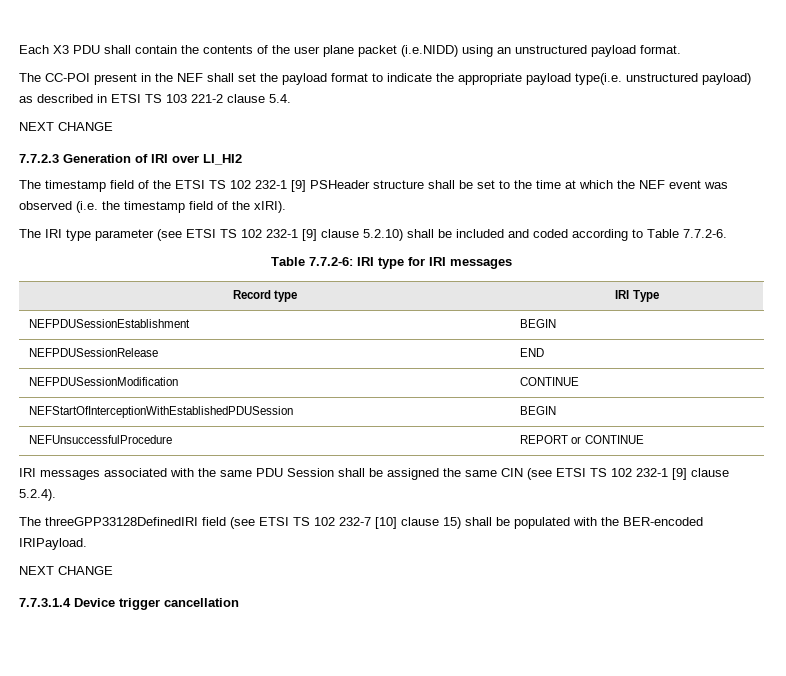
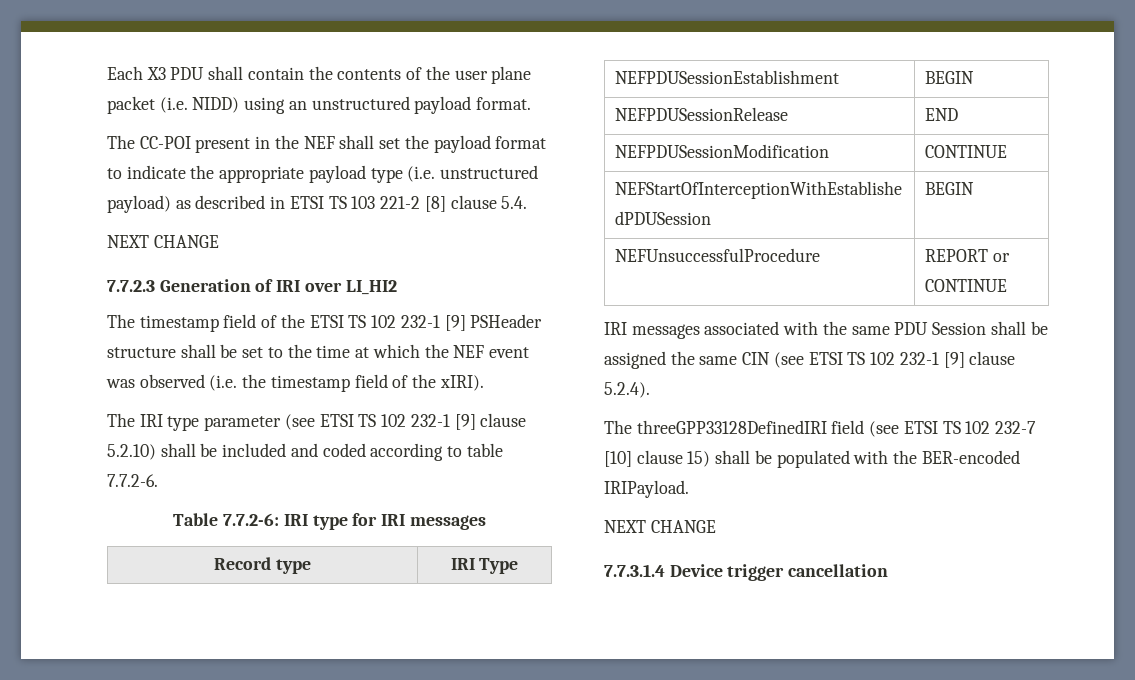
[401,45,458,57] (i.e.NIDD) -> [159,97,240,113] (i.e. NIDD)
[575,73,622,85] type(i.e. -> [370,166,436,183] type (i.e.
(223, 98) none -> [424,196,446,212] [8]
[647,229,679,238] Table -> [466,443,503,457] table

